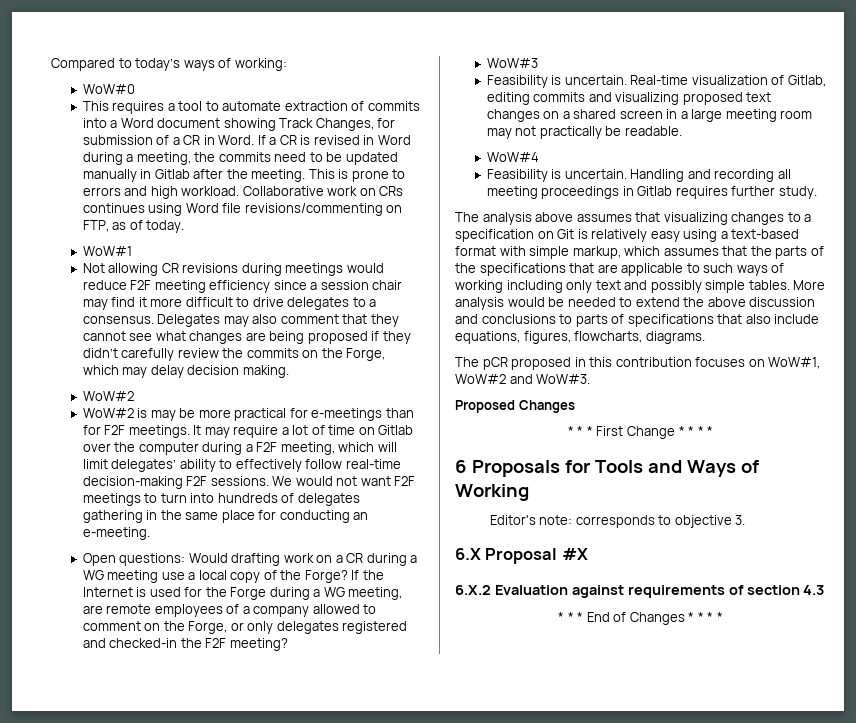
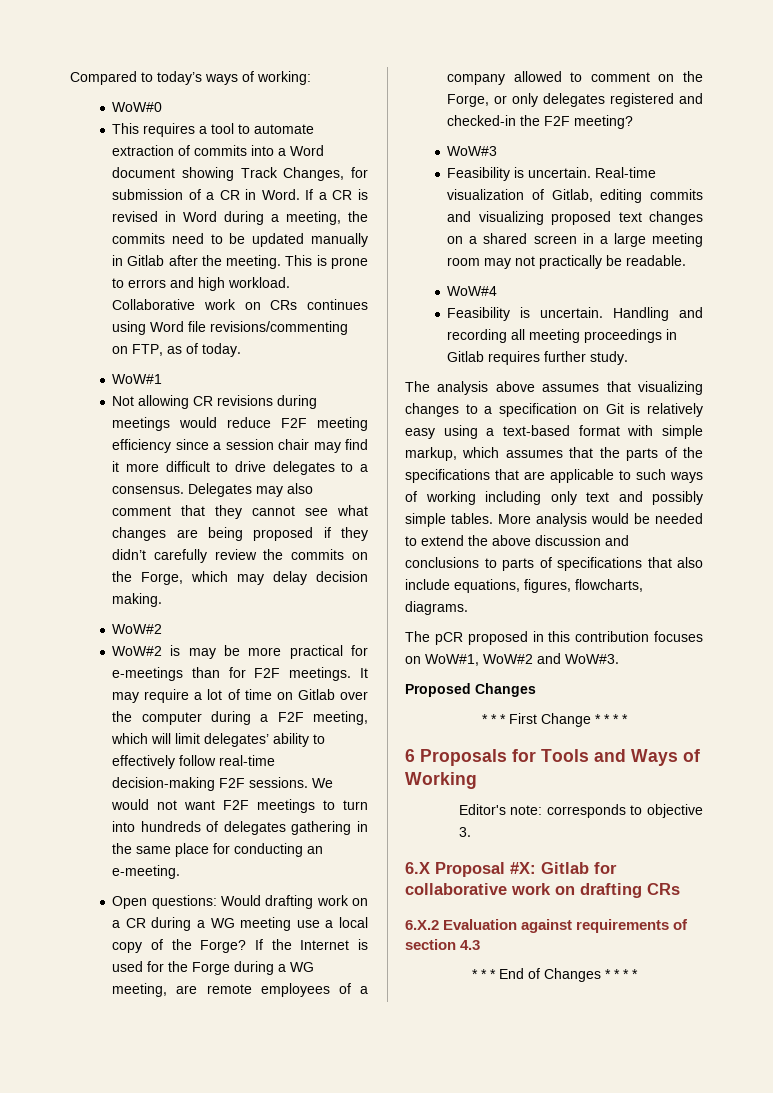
[561,548,588,560] #X -> [510,862,617,874] [405,883,680,898] #X: Gitlab for collaborative work on drafting CRs

